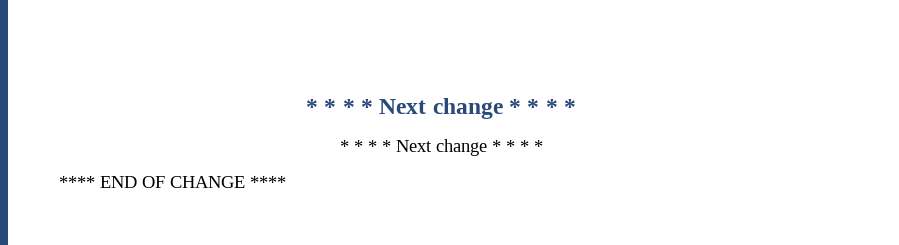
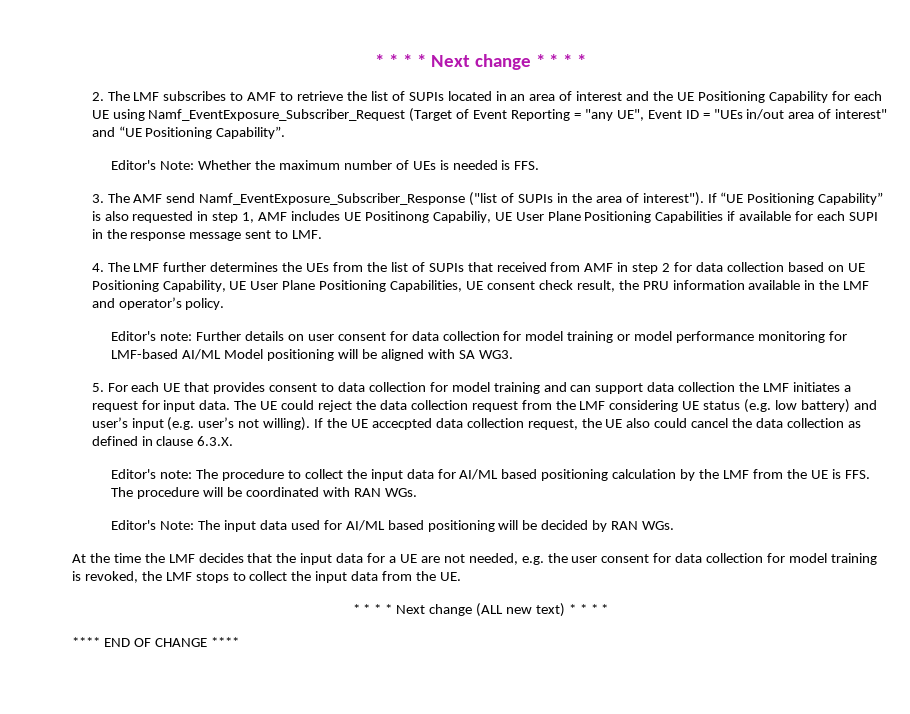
[339,139,487,156] // * * * * Next change -> [91,91,882,103] [91,108,888,122] [91,126,286,139] [111,160,540,170] [91,192,884,206] [91,211,878,223] [91,229,323,241] [91,262,865,274] [91,280,870,292] [91,297,225,310] [111,331,847,343] [111,349,513,361] [91,382,851,394] [91,399,877,413] [91,417,861,431] [91,436,234,446] [111,469,870,481] [111,487,417,499] [111,520,675,532] [72,553,877,565] [72,571,461,583] [352,603,565,617] // 2. The LMF subscribes to AMF to retrieve the list of SUPIs located in an area of interest and the UE Positioning Capability for each UE using Namf_EventExposure_Subscriber_Request (Target of Event Reporting = "any UE", Event ID = "UEs in/out area of interest" and “UE Positioning Capability”. // Editor's Note: Whether the maximum number of UEs is needed is FFS. // 3. The AMF send Namf_EventExposure_Subscriber_Response ("list of SUPIs in the area of interest"). If “UE Positioning Capability” is also requested in step 1, AMF includes UE Positinong Capabiliy, UE User Plane Positioning Capabilities if available for each SUPI in the response message sent to LMF. // 4. The LMF further determines the UEs from the list of SUPIs that received from AMF in step 2 for data collection based on UE Positioning Capability, UE User Plane Positioning Capabilities, UE consent check result, the PRU information available in the LMF and operator’s policy. // Editor's note: Further details on user consent for data collection for model training or model performance monitoring for LMF-based AI/ML Model positioning will be aligned with SA WG3. // 5. For each UE that provides consent to data collection for model training and can support data collection the LMF initiates a request for input data. The UE could reject the data collection request from the LMF considering UE status (e.g. low battery) and user’s input (e.g. user’s not willing). If the UE accecpted data collection request, the UE also could cancel the data collection as defined in clause 6.3.X. // Editor's note: The procedure to collect the input data for AI/ML based positioning calculation by the LMF from the UE is FFS. The procedure will be coordinated with RAN WGs. // Editor's Note: The input data used for AI/ML based positioning will be decided by RAN WGs. // At the time the LMF decides that the input data for a UE are not needed, e.g. the user consent for data collection for model training is revoked, the LMF stops to collect the input data from the UE. // * * * * Next change (ALL new text)

